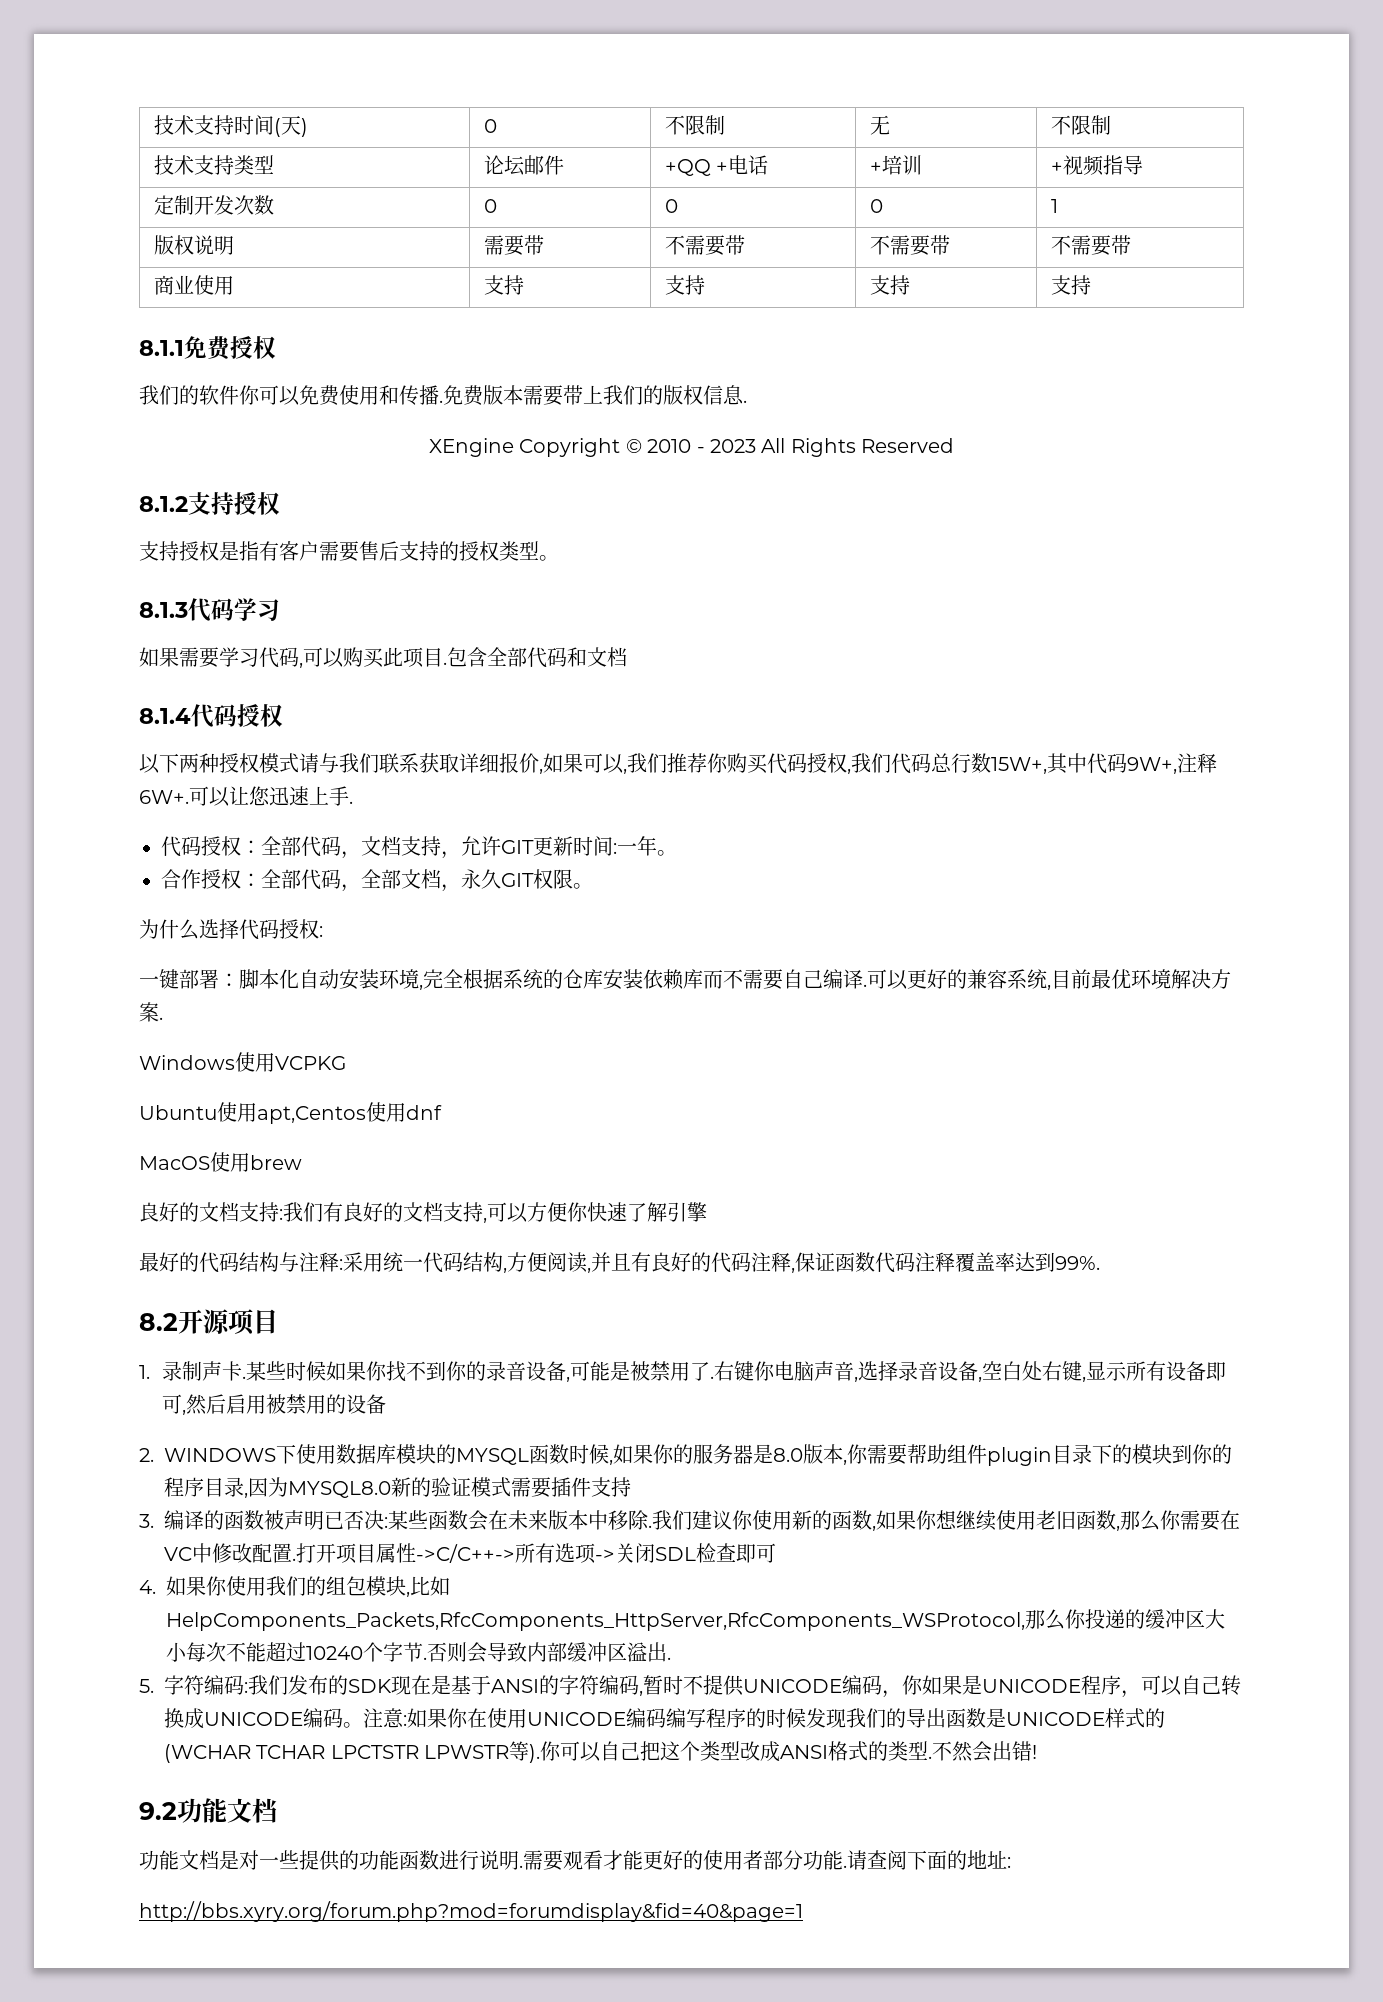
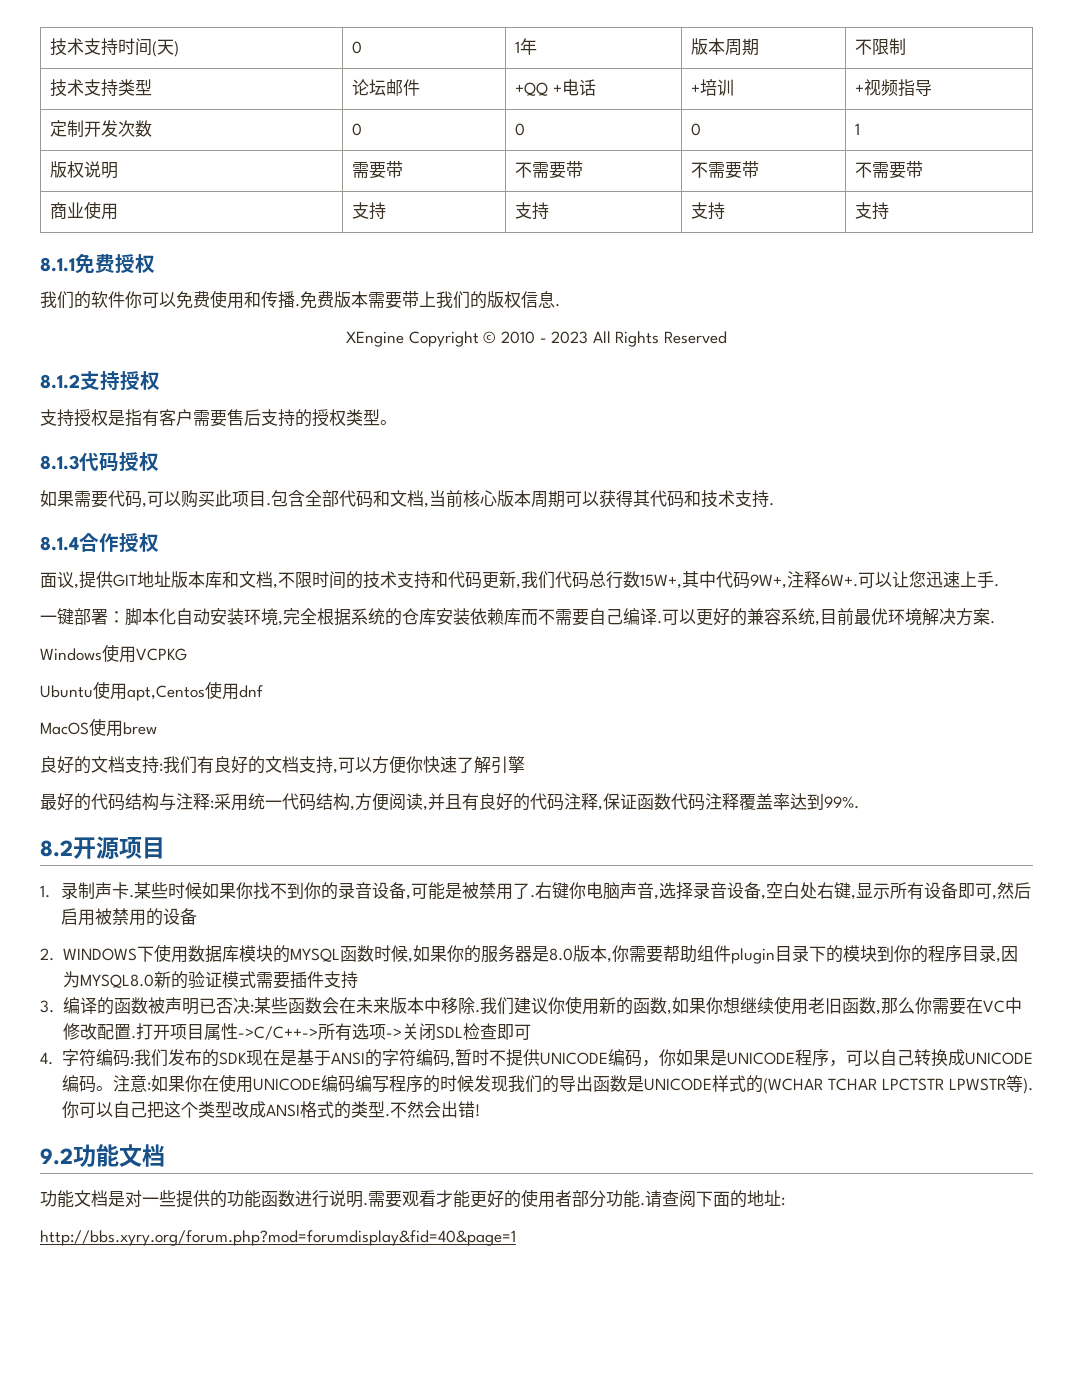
[664,115,725,135] [869,115,890,135] 不限制 | 无 -> [515,38,538,55] [691,38,760,56] 1年 | 版本周期
[234,598,280,621] 学习 -> [119,452,159,471] 授权
[219,647,259,667] 学习 -> (108, 499) none
(627, 657) none -> [424,490,774,508] ,当前核心版本周期可以获得其代码和技术支持.
[191,704,283,728] [139,753,847,774] 代码授权 // 以下两种授权模式请与我们联系获取详细报价,如果可以,我们推荐你购买代码授权 -> [79,533,159,552] [40,571,516,589] 合作授权 // 面议,提供GIT地址版本库和文档,不限时间的技术支持和代码更新
[161,836,677,859] [161,869,593,892] [139,919,323,940] // 代码授权：全部代码，文档支持，允许GIT更新时间:一年。 // 合作授权：全部代码，全部文档，永久GIT权限。 // 为什么选择代码授权: -> (999, 585) none
[166,1576,450,1597] [166,1609,1225,1631] [166,1642,671,1663] [139,1679,154,1693] 如果你使用我们的组包模块,比如HelpComponents_Packets,RfcComponents_HttpServer,RfcComponents_WSProtocol,那么你投递的缓冲区大小每次不能超过10240个字节.否则会导致内部缓冲区溢出. // 5. -> (53, 1058) none

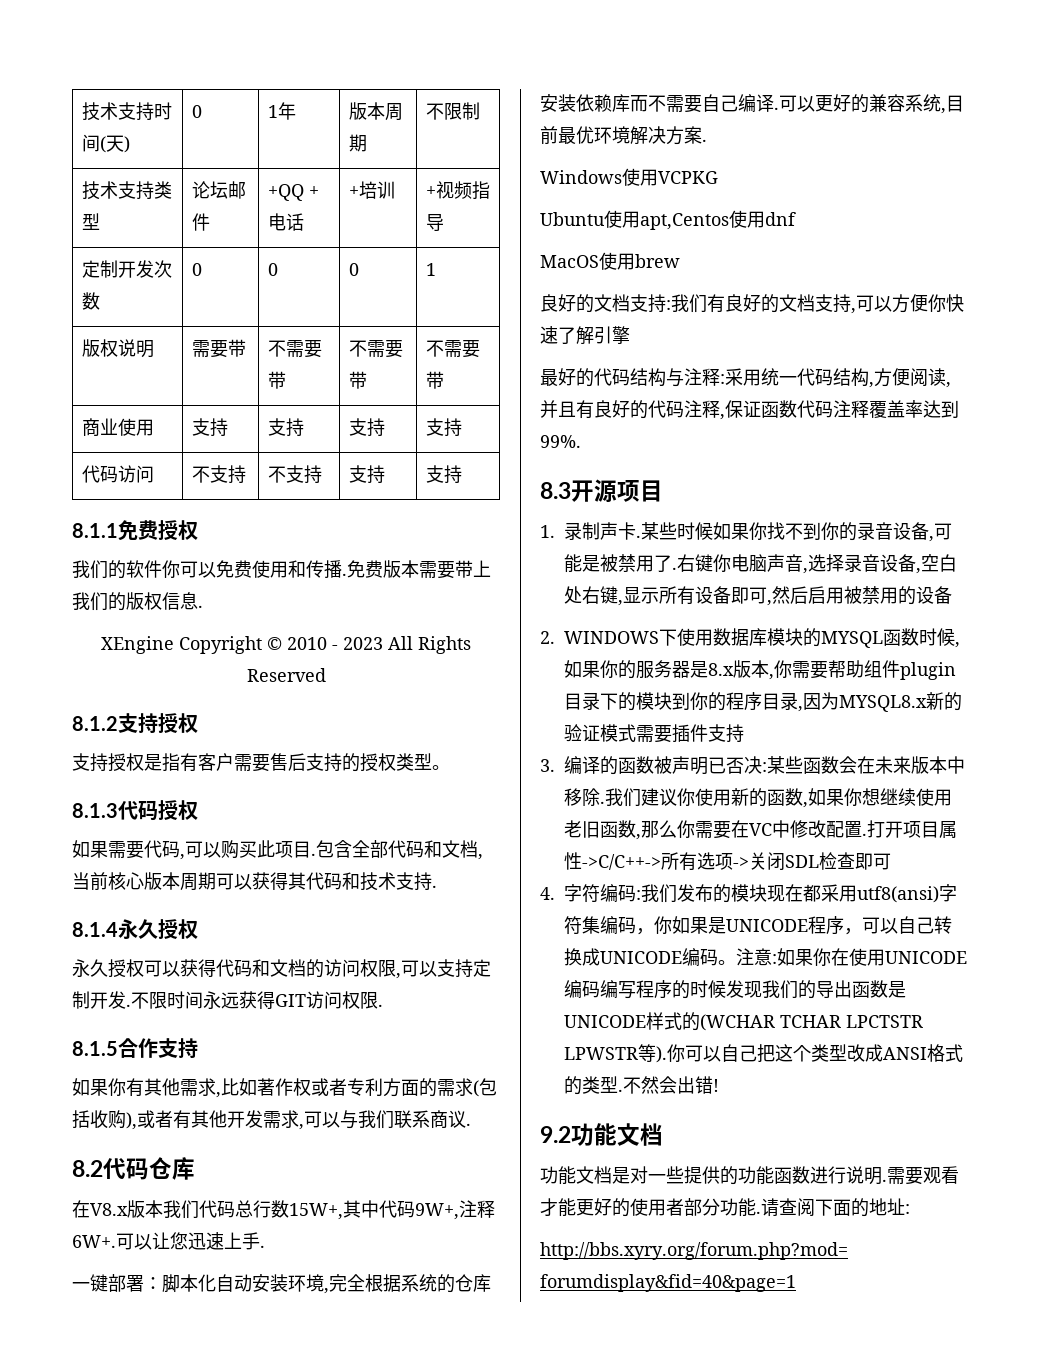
(890, 211) none -> [81,465,154,483] [191,465,246,484] [267,465,322,484] [348,465,385,484] [425,465,462,484] // 代码访问 | 不支持 | 不支持 | 支持 | 支持
[79,533,159,552] [40,571,521,589] 合作授权 // 面议,提供GIT地址版本库和文档,不限时间的技术支持和代码更新, -> [118,919,198,939] [72,959,491,979] [72,991,383,1009] [72,1038,198,1059] [72,1078,497,1098] [72,1110,471,1130] [72,1157,195,1180] [72,1200,163,1218] 永久授权 // 永久授权可以获得代码和文档的访问权限,可以支持定制开发.不限时间永远获得GIT访问权限. // 8.1.5合作支持 // 如果你有其他需求,比如著作权或者专利方面的需求(包括收购),或者有其他开发需求,可以与我们联系商议. // 8.2代码仓库 // 在V8.x版本
[40,840,73,857] 8.2 -> [540,482,571,499] 8.3
[548,948,573,961] 8.0 -> [708,663,734,676] 8.x
[79,974,154,988] MYSQL8.0 -> [839,695,927,712] MYSQL8.x
[218,1049,608,1067] SDK现在是基于ANSI的字符编码,暂时不提供UNICODE -> [731,884,957,903] [564,916,600,935] 模块现在都采用utf8(ansi)字符集

